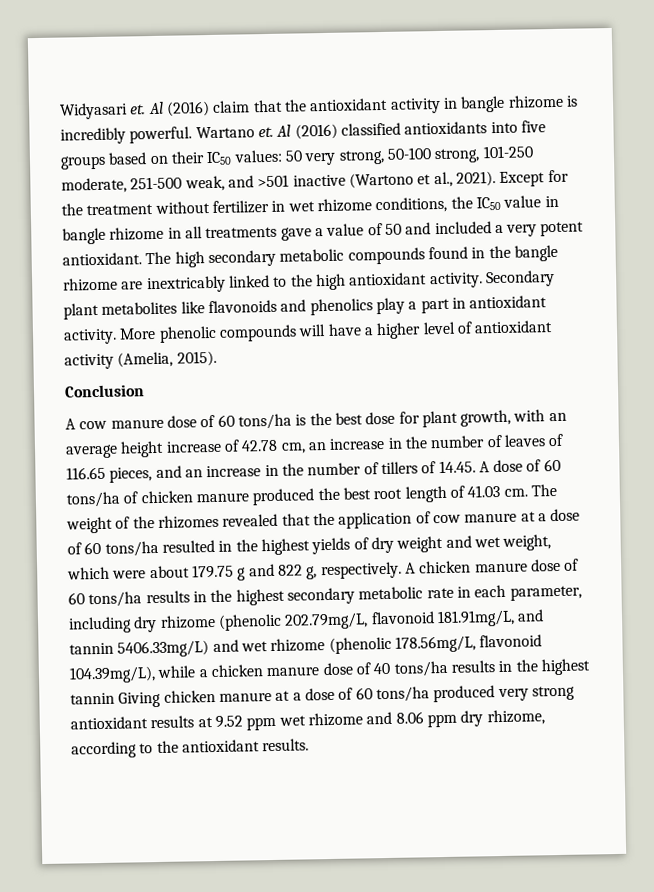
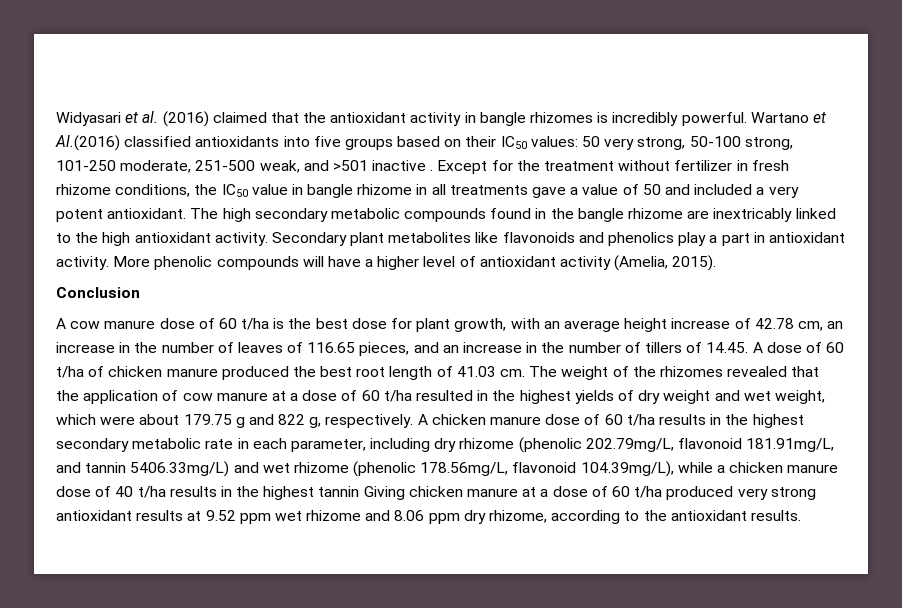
[130,100,251,117] et. Al (2016) claim -> [125,111,267,127] et al. (2016) claimed
[507,94,564,109] rhizome -> [530,112,594,123] rhizomes
[257,123,338,140] et. Al (2016) -> [812,112,826,123] [55,135,120,151] et Al.(2016)
[348,171,496,189] (Wartono et al., 2021). -> [430,169,434,171] .
[287,201,315,212] wet -> [751,160,789,171] fresh
[237,413,292,430] tons/ha -> [241,318,270,330] t/ha
[66,491,121,508] tons/ha -> [56,366,84,378] t/ha
[104,540,159,557] tons/ha -> [383,390,412,402] t/ha
[88,591,143,608] tons/ha -> [626,414,655,426] t/ha
[393,660,449,677] tons/ha -> [137,486,166,498] t/ha
[375,686,430,703] tons/ha -> [634,486,663,498] t/ha

